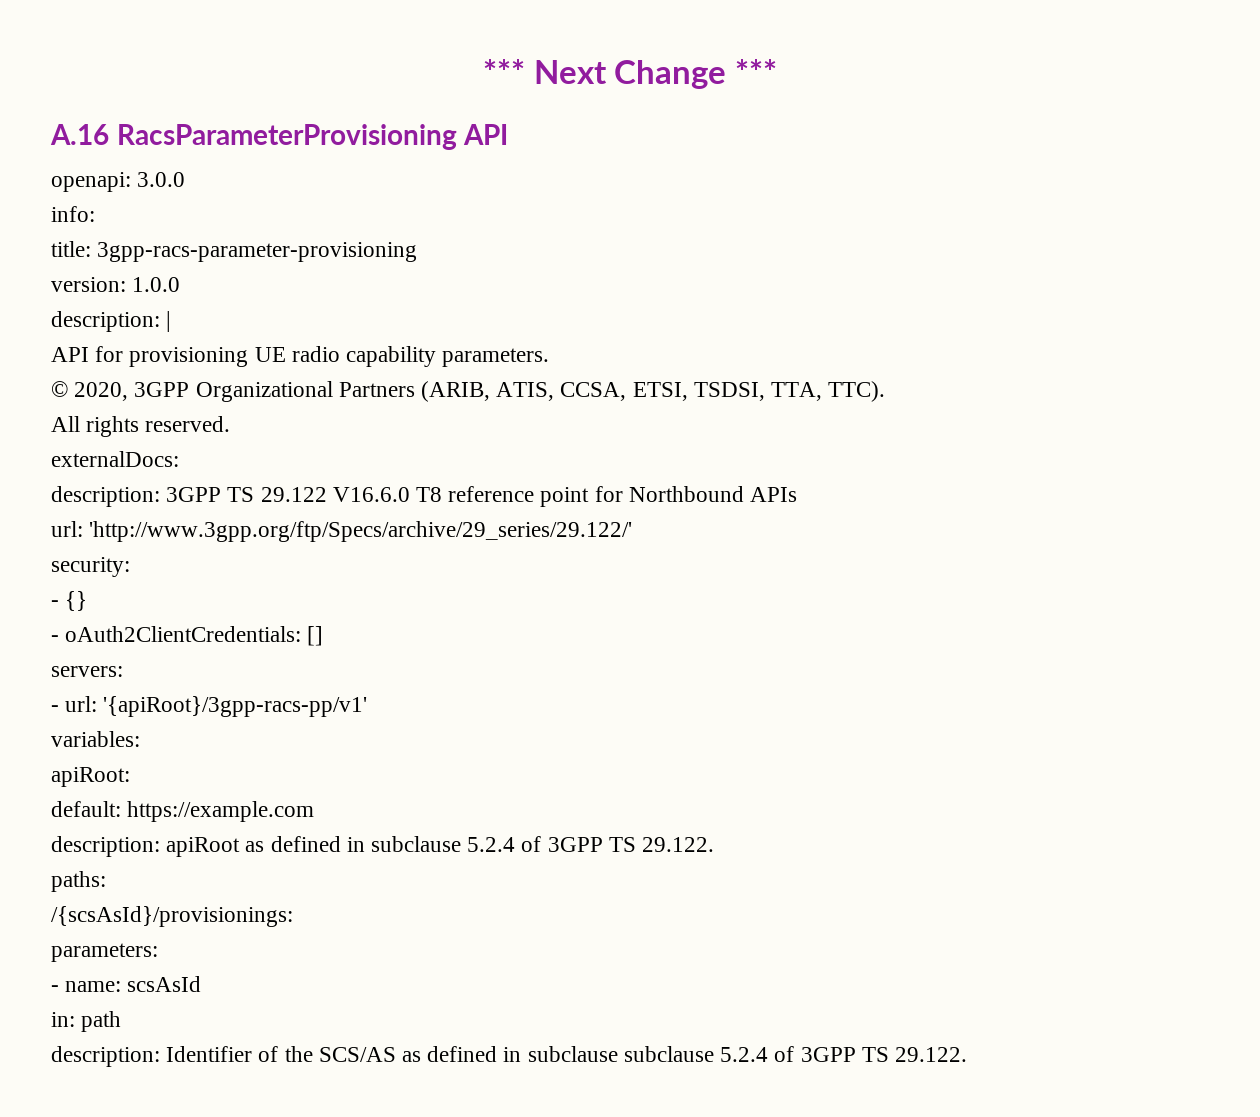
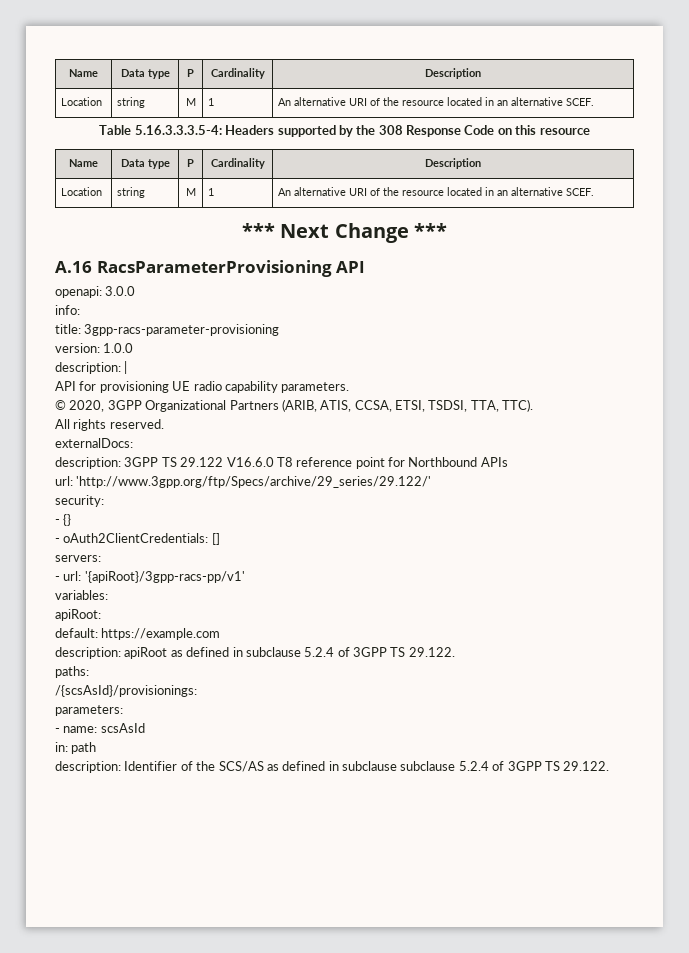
(482, 71) none -> [69,69,98,77] [120,69,170,79] [187,69,194,77] [210,68,265,79] [425,68,481,79] [60,97,102,106] [116,97,145,108] [185,98,196,106] [207,98,214,106] [277,97,594,106] [99,125,590,137] [69,159,98,167] [120,159,170,169] [187,159,194,167] [210,158,265,169] [425,158,481,169] [60,187,102,196] [116,187,145,198] [185,188,196,196] [207,188,214,196] [277,187,594,196] Name | Data type | P | Cardinality | Description // Location | string | M | 1 | An alternative URI of the resource located in an alternative SCEF. // Table 5.16.3.3.3.5-4: Headers supported by the 308 Response Code on this resource // Name | Data type | P | Cardinality | Description // Location | string | M | 1 | An alternative URI of the resource located in an alternative SCEF. //

